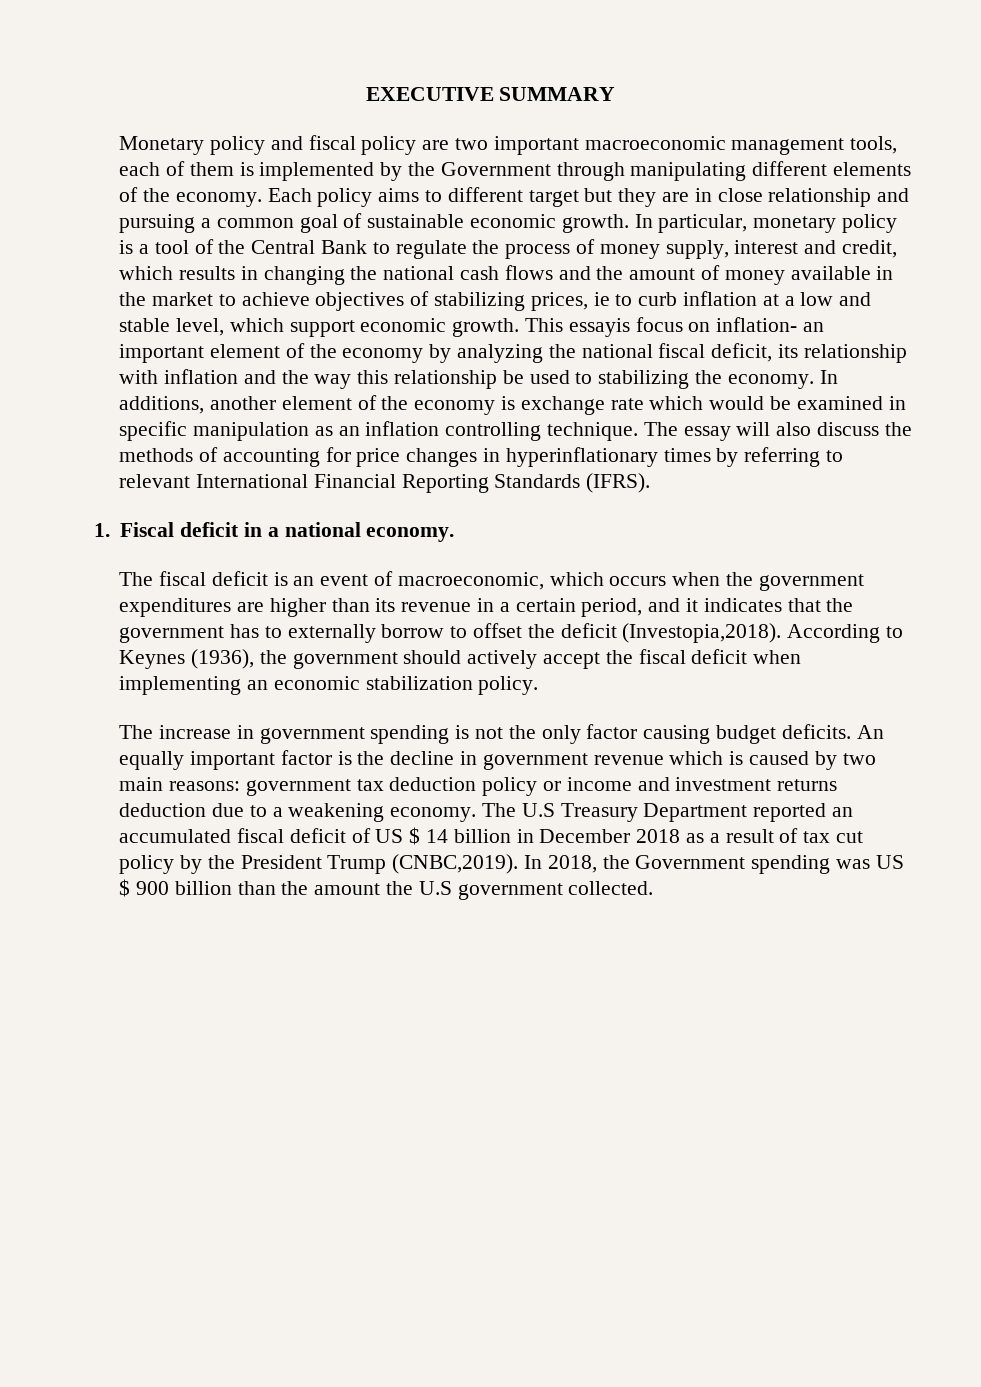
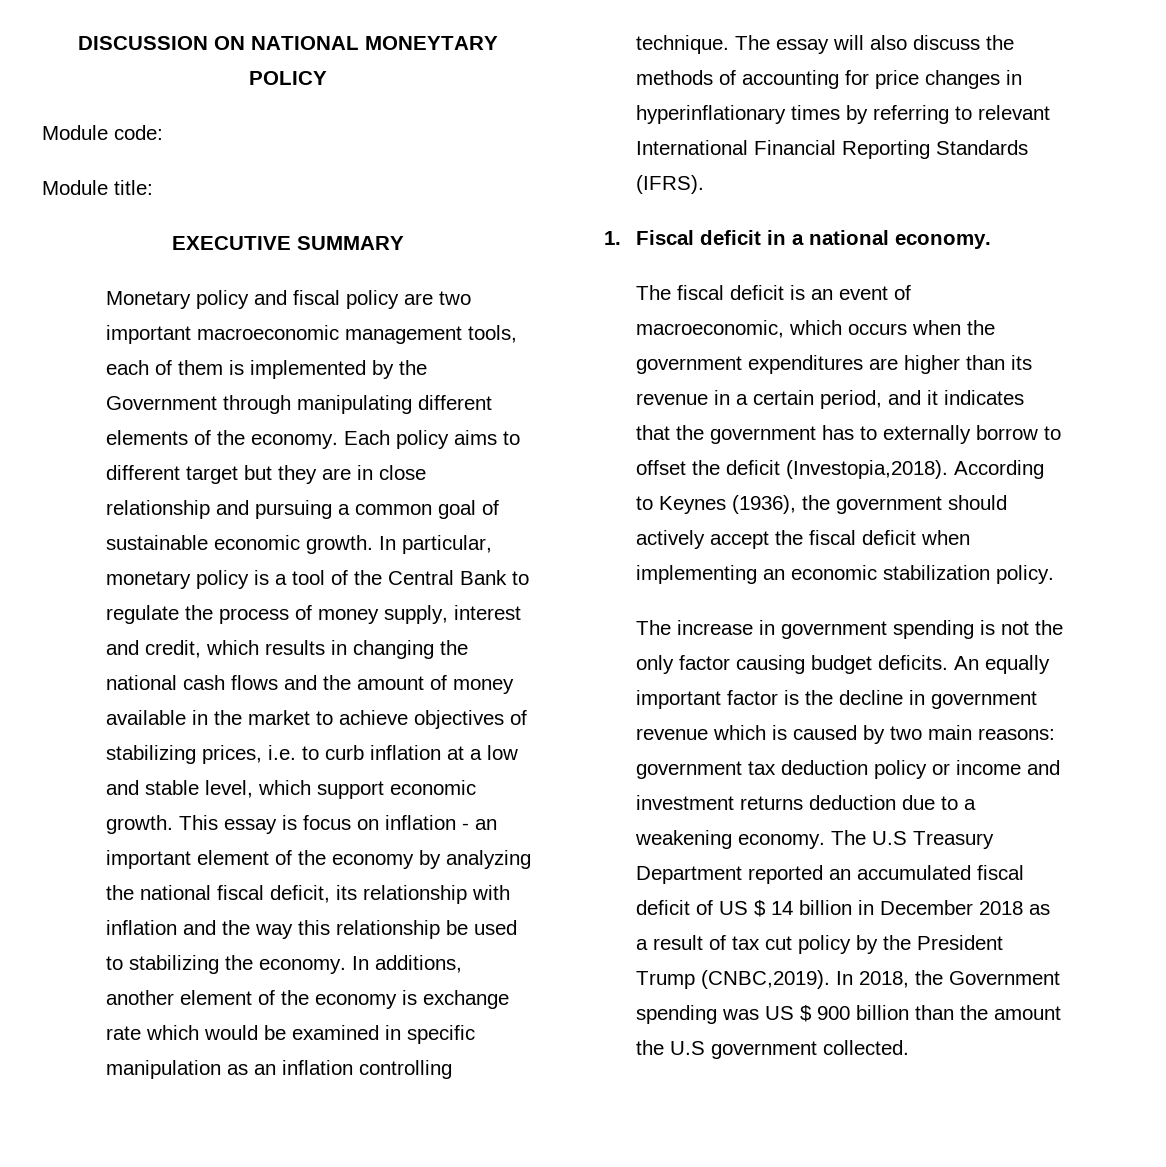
(365, 94) none -> [77,36,498,50] [248,71,327,85] [42,125,163,140] [42,180,153,195] DISCUSSION ON NATIONAL MONEYTARY POLICY // Module code: // Module title: //
[593,292,610,306] ie -> [267,745,296,760] i.e.
[568,317,798,337] essayis focus on inflation- -> [223,815,469,834] essay is focus on inflation -

